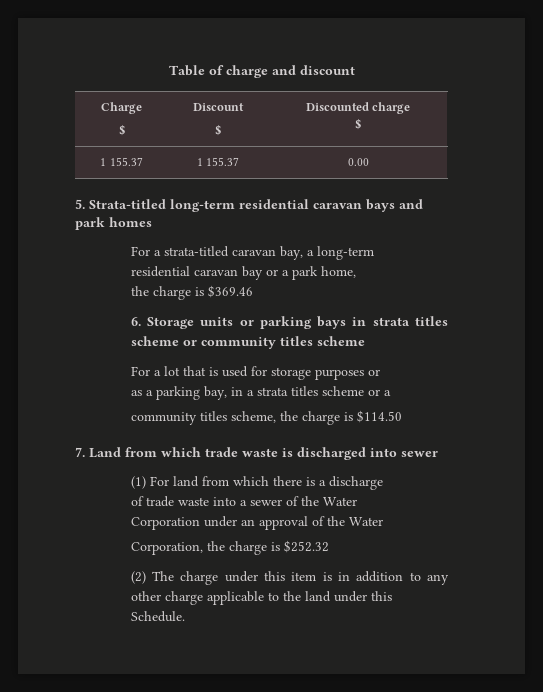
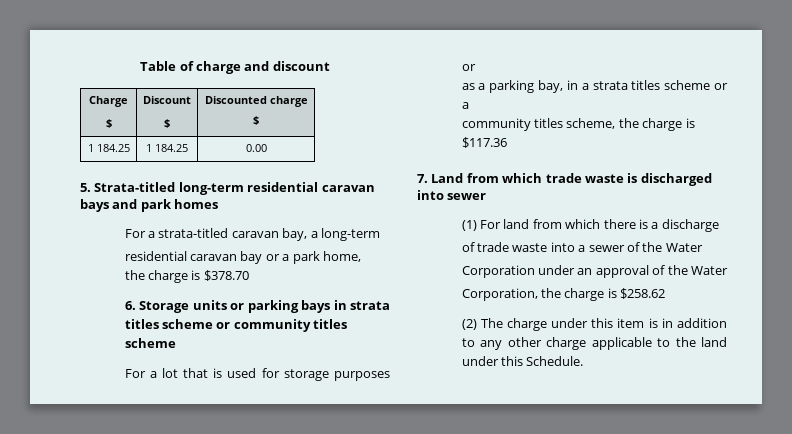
[109,157,143,166] [196,157,240,166] 155.37 | 1 155.37 -> [96,144,130,152] [146,144,188,152] 184.25 | 1 184.25
[207,285,253,298] $369.46 -> [203,270,249,281] $378.70
[356,410,402,423] $114.50 -> [461,137,507,148] $117.36
[283,540,329,553] $252.32 -> [620,288,666,299] $258.62

